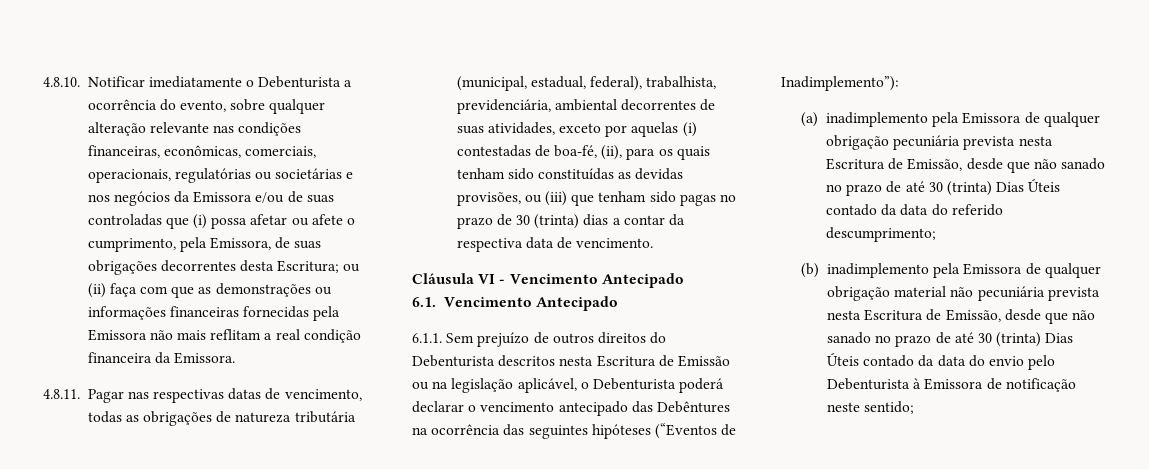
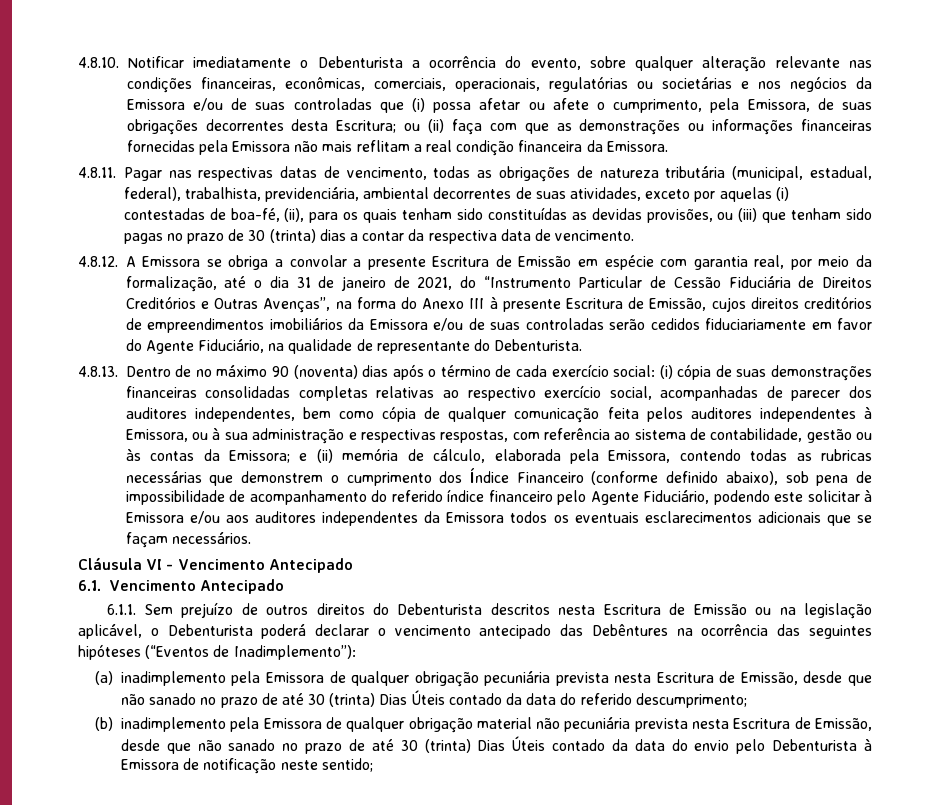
(654, 243) none -> [78,255,873,270] [125,276,872,292] [125,296,872,313] [125,318,873,333] [125,339,583,354] [78,364,873,381] [125,385,872,401] [125,406,872,423] [125,427,873,444] [125,448,872,464] [125,468,872,486] [125,489,873,505] [125,511,872,526] [125,532,251,548] // 4.8.12. A Emissora se obriga a convolar a presente Escritura de Emissão em espécie com garantia real, por meio da formalização, até o dia 31 de janeiro de 2021, do “Instrumento Particular de Cessão Fiduciária de Direitos Creditórios e Outras Avenças”, na forma do Anexo III à presente Escritura de Emissão, cujos direitos creditórios de empreendimentos imobiliários da Emissora e/ou de suas controladas serão cedidos fiduciariamente em favor do Agente Fiduciário, na qualidade de representante do Debenturista. // 4.8.13. Dentro de no máximo 90 (noventa) dias após o término de cada exercício social: (i) cópia de suas demonstrações financeiras consolidadas completas relativas ao respectivo exercício social, acompanhadas de parecer dos auditores independentes, bem como cópia de qualquer comunicação feita pelos auditores independentes à Emissora, ou à sua administração e respectivas respostas, com referência ao sistema de contabilidade, gestão ou às contas da Emissora; e (ii) memória de cálculo, elaborada pela Emissora, contendo todas as rubricas necessárias que demonstrem o cumprimento dos Índice Financeiro (conforme definido abaixo), sob pena de impossibilidade de acompanhamento do referido índice financeiro pelo Agente Fiduciário, podendo este solicitar à Emissora e/ou aos auditores independentes da Emissora todos os eventuais esclarecimentos adicionais que se façam necessários.

